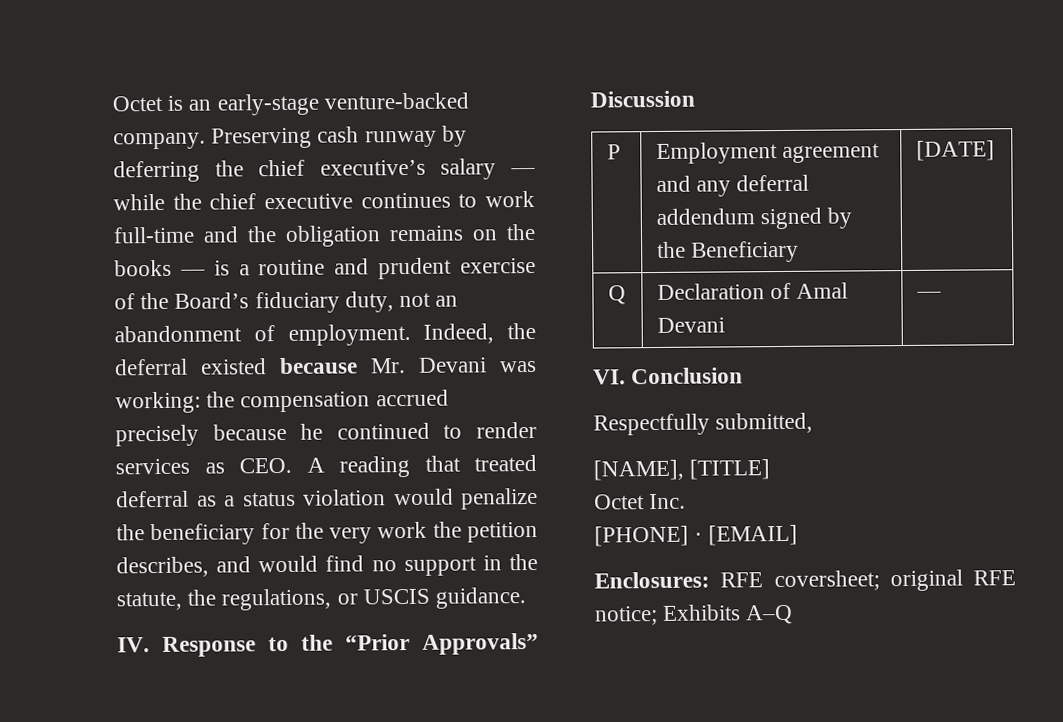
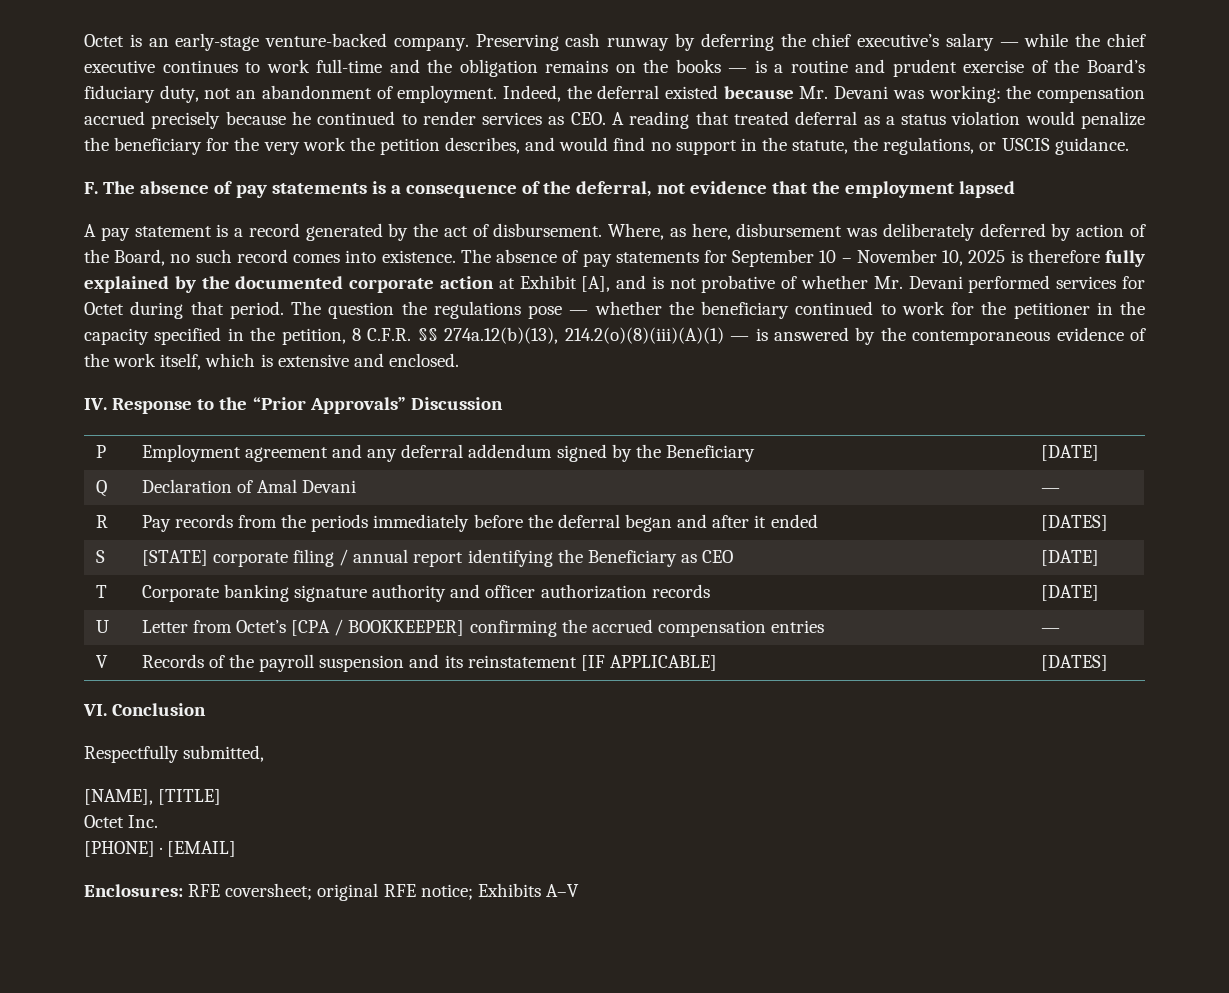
(527, 598) none -> [84,181,1016,198] [84,223,1147,241] [84,249,1146,267] [84,275,1145,293] [84,301,1145,319] [84,327,1146,345] [84,353,459,370] // F. The absence of pay statements is a consequence of the deferral, not evidence that the employment lapsed // A pay statement is a record generated by the act of disbursement. Where, as here, disbursement was deliberately deferred by action of the Board, no such record comes into existence. The absence of pay statements for September 10 – November 10, 2025 is therefore fully explained by the documented corporate action at Exhibit [A], and is not probative of whether Mr. Devani performed services for Octet during that period. The question the regulations pose — whether the beneficiary continued to work for the petitioner in the capacity specified in the petition, 8 C.F.R. §§ 274a.12(b)(13), 214.2(o)(8)(iii)(A)(1) — is answered by the contemporaneous evidence of the work itself, which is extensive and enclosed.
(942, 294) none -> [95,515,108,528] [141,514,818,532] [1040,515,1108,531] [95,550,105,563] [141,549,734,567] [1040,550,1099,566] [95,585,107,598] [141,584,710,602] [1040,585,1099,601] [95,620,109,633] [141,619,825,637] [1040,628,1060,633] [95,655,108,668] [141,654,718,672] [1040,655,1108,671] // R | Pay records from the periods immediately before the deferral began and after it ended | [DATES] // S | [STATE] corporate filing / annual report identifying the Beneficiary as CEO | [DATE] // T | Corporate banking signature authority and officer authorization records | [DATE] // U | Letter from Octet’s [CPA / BOOKKEEPER] confirming the accrued compensation entries | — // V | Records of the payroll suspension and its reinstatement [IF APPLICABLE] | [DATES]
[745,604,794,625] A–Q -> [545,884,579,897] A–V

